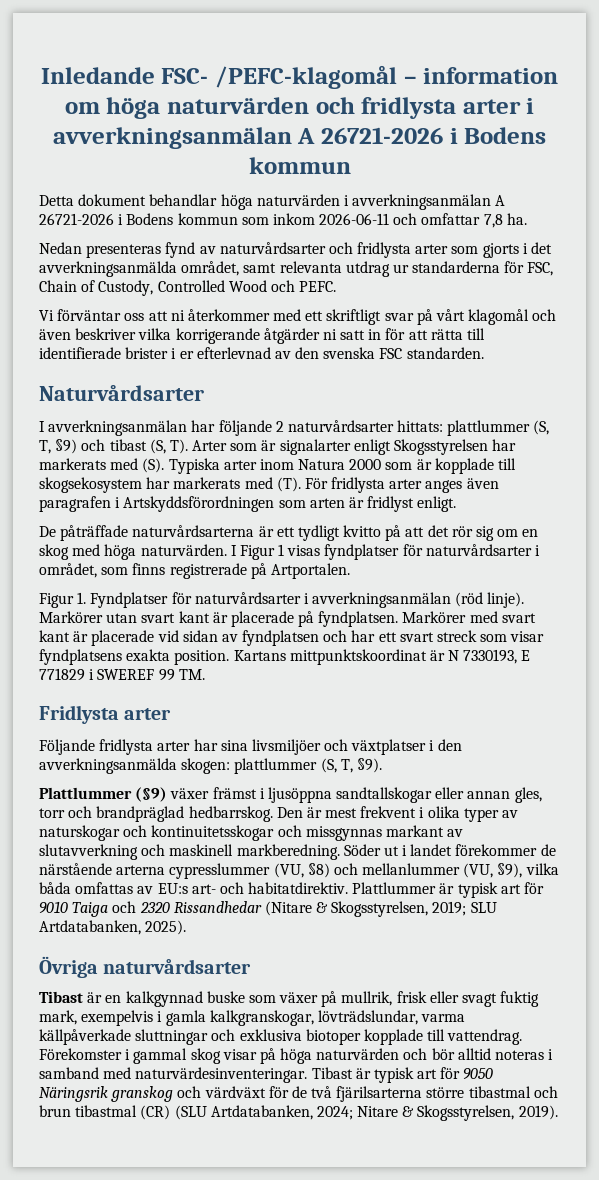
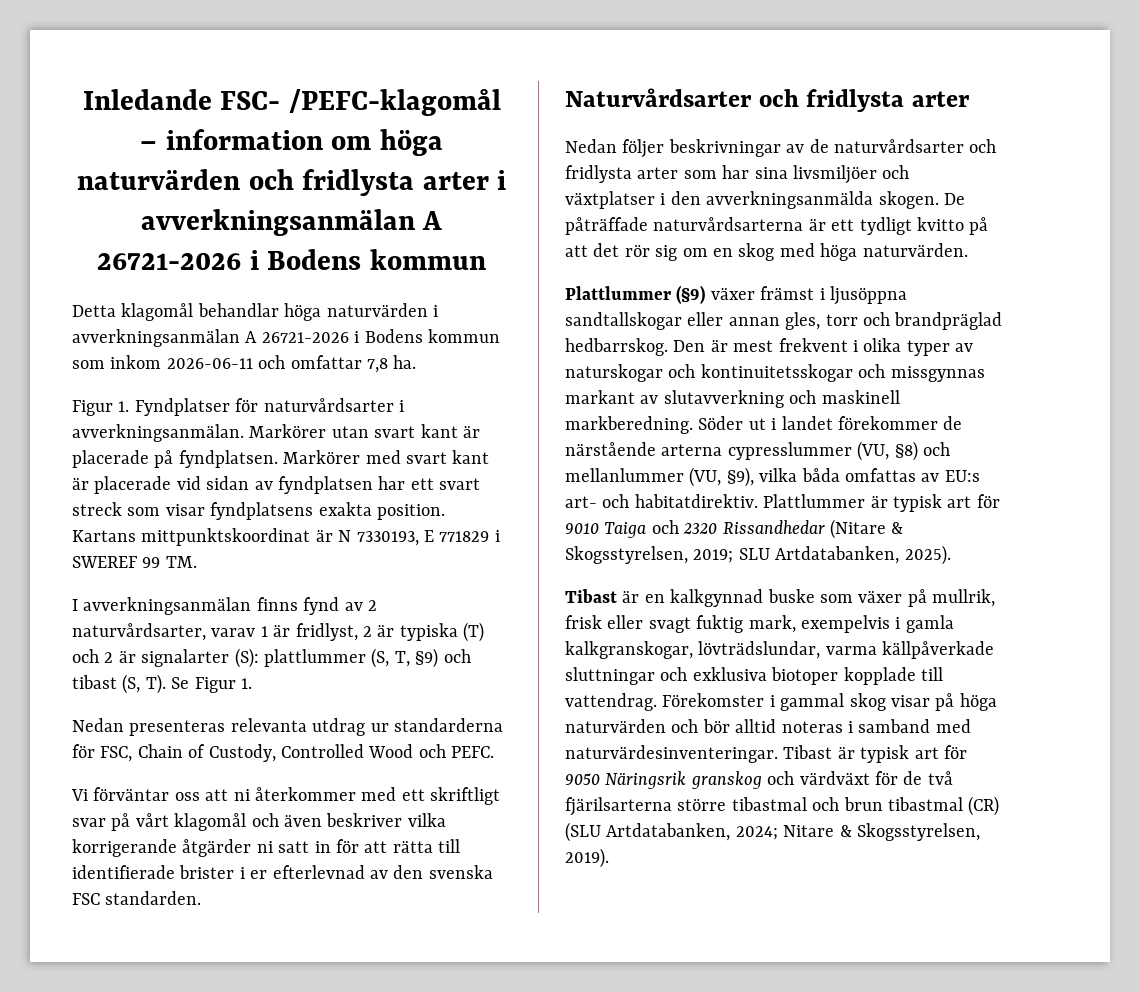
[78,194,147,206] dokument -> [121,303,194,321] klagomål
[39,242,553,258] [39,261,277,277] Nedan presenteras fynd av naturvårdsarter och fridlysta arter som gjorts i det avverkningsanmälda området, samt -> [72,398,404,416] [72,424,480,442] [72,450,490,468] [72,476,481,494] [72,502,445,520] [72,528,500,546] [72,556,197,568] [72,597,377,615] [72,622,485,642] [72,648,471,668] [72,674,253,694] [72,718,226,736] Figur 1. Fyndplatser för naturvårdsarter i avverkningsanmälan. Markörer utan svart kant är placerade på fyndplatsen. Markörer med svart kant är placerade vid sidan av fyndplatsen har ett svart streck som visar fyndplatsens exakta position. Kartans mittpunktskoordinat är N 7330193, E 771829 i SWEREF 99 TM. // I avverkningsanmälan finns fynd av 2 naturvårdsarter, varav 1 är fridlyst, 2 är typiska (T) och 2 är signalarter (S): plattlummer (S, T, §9) och tibast (S, T). Se Figur 1. // Nedan presenteras
[39,420,550,436] [39,439,517,455] [39,458,517,474] [39,477,499,493] [39,496,457,512] // I avverkningsanmälan har följande 2 naturvårdsarter hittats: plattlummer (S, T, §9) och tibast (S, T). Arter som är signalarter enligt Skogsstyrelsen har markerats med (S). Typiska arter inom Natura 2000 som är kopplade till skogsekosystem har markerats med (T). För fridlysta arter anges även paragrafen i Artskyddsförordningen som arten är fridlyst enligt. // -> [758,89,970,112] [565,139,997,158] [565,165,910,184] [565,191,939,209] och fridlysta arter // Nedan följer beskrivningar av de naturvårdsarter och fridlysta arter som har sina livsmiljöer och växtplatser i den avverkningsanmälda skogen.
[230,544,541,560] [39,563,350,579] [39,592,525,608] [39,611,536,627] [39,630,545,646] [39,649,531,665] [39,668,205,681] [39,705,172,724] [39,739,462,755] [39,758,382,774] I Figur 1 visas fyndplatser för naturvårdsarter i området, som finns registrerade på Artportalen. // Figur 1. Fyndplatser för naturvårdsarter i avverkningsanmälan (röd linje). Markörer utan svart kant är placerade på fyndplatsen. Markörer med svart kant är placerade vid sidan av fyndplatsen och har ett svart streck som visar fyndplatsens exakta position. Kartans mittpunktskoordinat är N 7330193, E 771829 i SWEREF 99 TM. // Fridlysta arter // Följande fridlysta arter har sina livsmiljöer och växtplatser i den avverkningsanmälda skogen: plattlummer (S, T, §9). -> (968, 250) none
[39,956,252,978] // Övriga naturvårdsarter -> (951, 555) none

